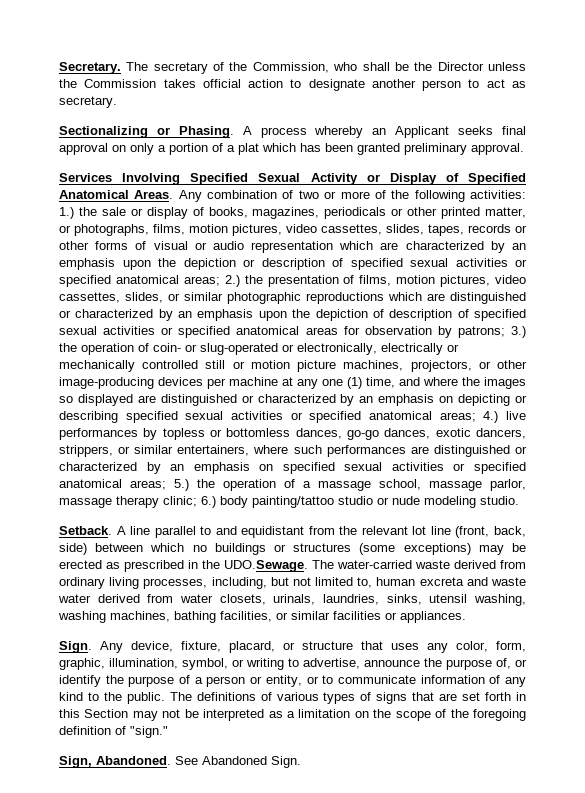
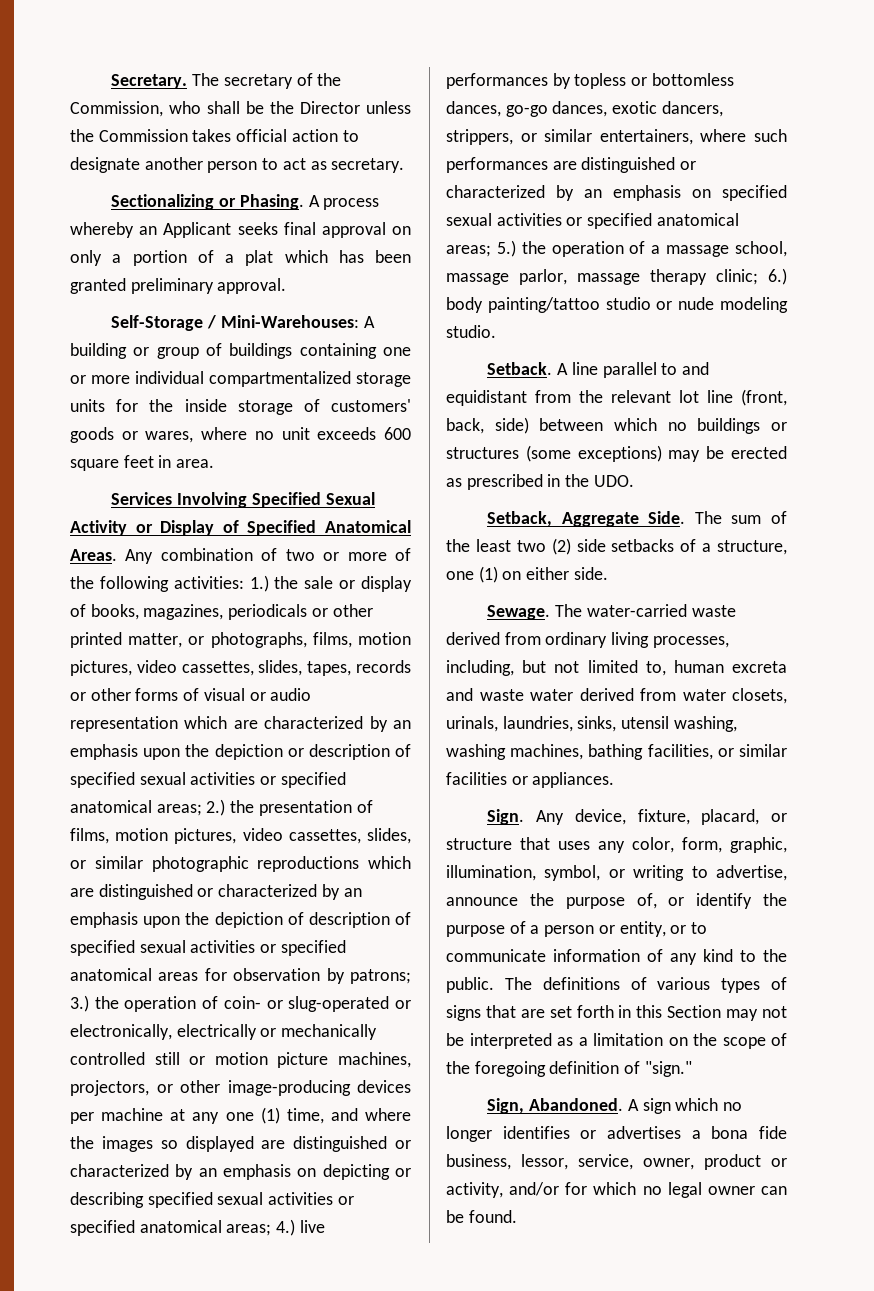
(524, 149) none -> [111,315,375,331] [70,343,411,359] [70,371,411,387] [70,399,411,415] [70,427,412,443] [70,455,215,471] // Self-Storage / Mini-Warehouses: A building or group of buildings containing one or more individual compartmentalized storage units for the inside storage of customers' goods or wares, where no unit exceeds 600 square feet in area.
[224,560,308,572] UDO.Sewage. -> [593,475,634,487] [487,511,787,527] [446,538,787,555] [446,566,608,583] [487,605,551,620] UDO. // Setback, Aggregate Side. The sum of the least two (2) side setbacks of a structure, one (1) on either side. // Sewage.
[175,756,301,768] See Abandoned Sign. -> [627,1098,742,1114] [446,1126,787,1142] [446,1154,787,1170] [446,1182,787,1198] [446,1210,517,1223] A sign which no longer identifies or advertises a bona fide business, lessor, service, owner, product or activity, and/or for which no legal owner can be found.

